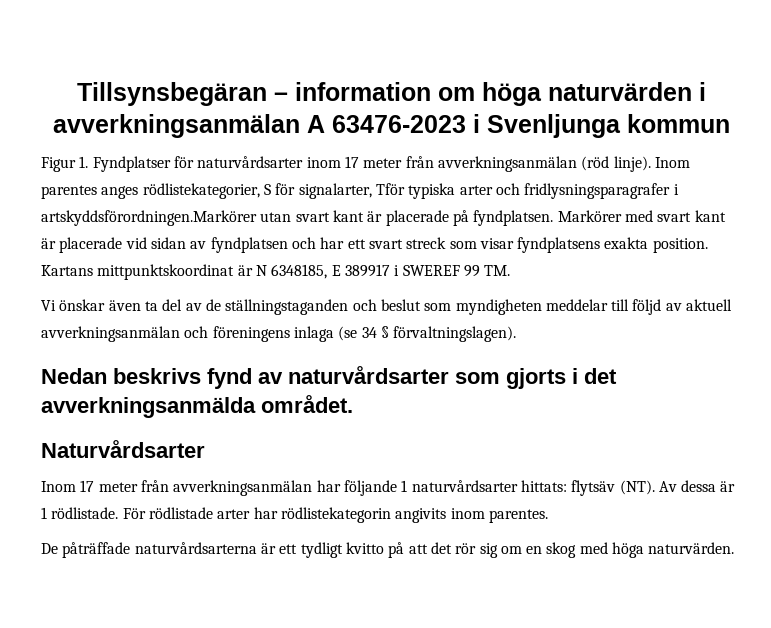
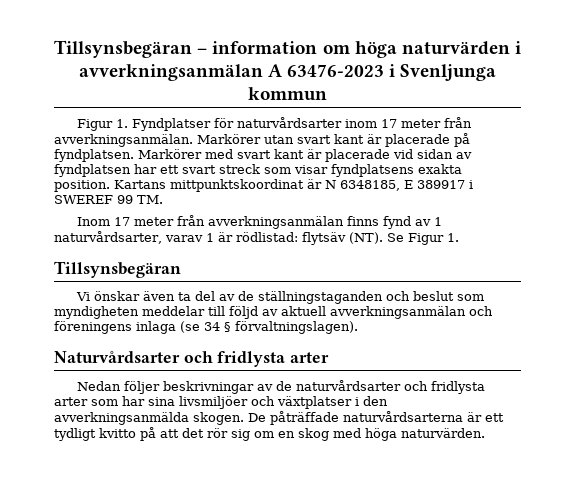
[437,156,690,172] [41,183,679,199] [41,210,257,226] avverkningsanmälan (röd linje). Inom parentes anges rödlistekategorier, S för signalarter, Tför typiska arter och fridlysningsparagrafer i artskyddsförordningen.Markörer -> [54,134,261,147] avverkningsanmälan. Markörer
[291,237,316,249] och -> (131, 170) none
(511, 270) none -> [77,215,443,229] [54,231,459,245] [54,261,181,278] // Inom 17 meter från avverkningsanmälan finns fynd av 1 naturvårdsarter, varav 1 är rödlistad: flytsäv (NT). Se Figur 1. // Tillsynsbegäran
[41,366,617,389] [41,395,353,418] [41,440,205,458] [41,480,736,496] [41,507,548,523] Nedan beskrivs fynd av naturvårdsarter som gjorts i det avverkningsanmälda området. // Naturvårdsarter // Inom 17 meter från avverkningsanmälan har följande 1 naturvårdsarter hittats: flytsäv (NT). Av dessa är 1 rödlistade. För rödlistade arter har rödlistekategorin angivits inom parentes. // -> [54,351,330,367] [77,380,486,394] [54,396,388,409] [54,412,244,425] Naturvårdsarter och fridlysta arter // Nedan följer beskrivningar av de naturvårdsarter och fridlysta arter som har sina livsmiljöer och växtplatser i den avverkningsanmälda skogen.

